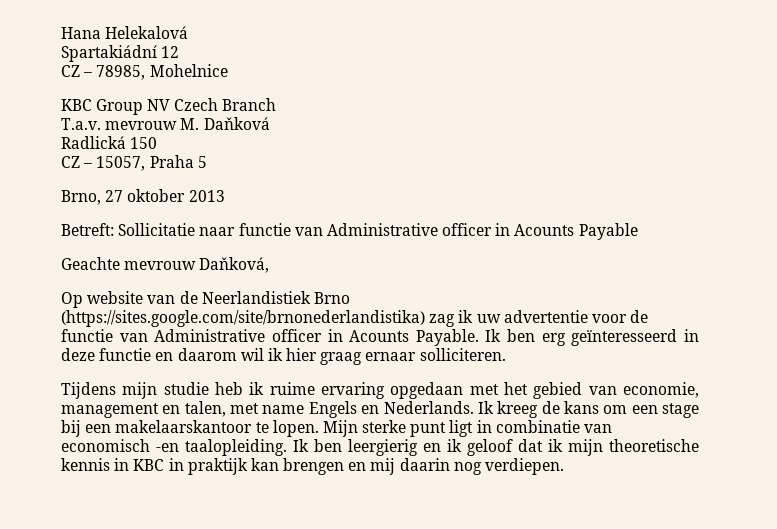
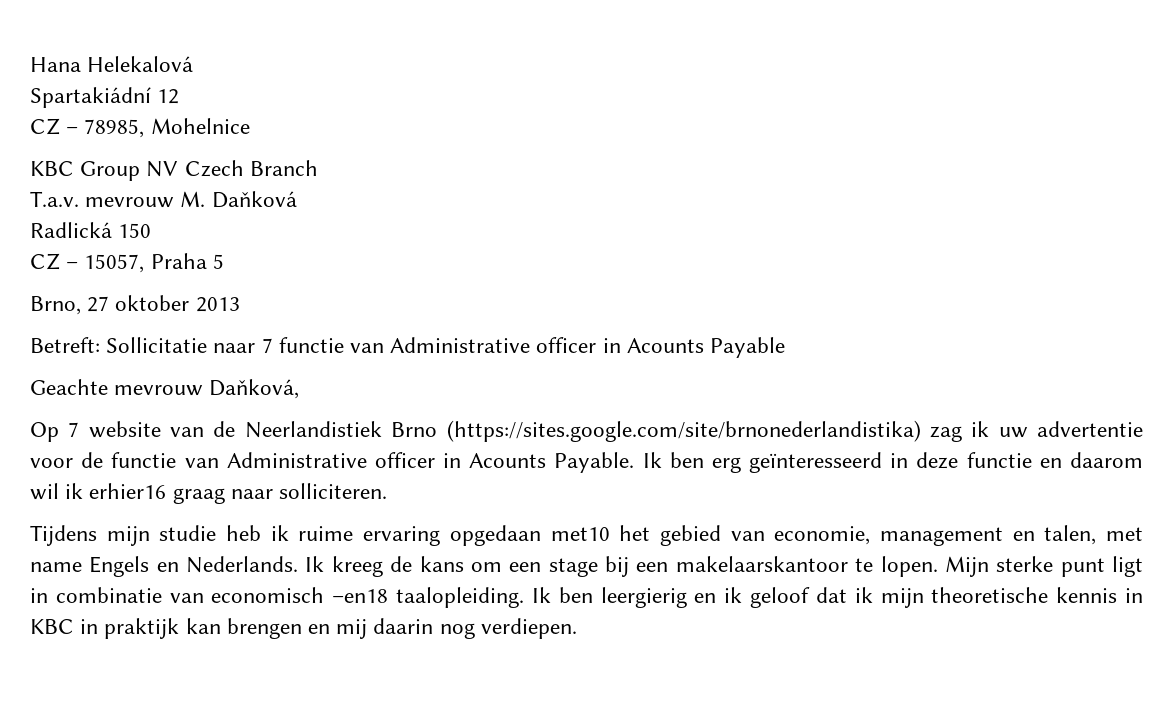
(236, 231) none -> [261,338,273,353] 7
(83, 300) none -> [68,422,80,437] 7
[286,348,417,365] hier graag ernaar -> [89,483,273,504] erhier16 graag naar
[469,384,499,395] met -> [550,527,610,541] met10
[156,443,179,452] -en -> [332,589,389,603] –en18

